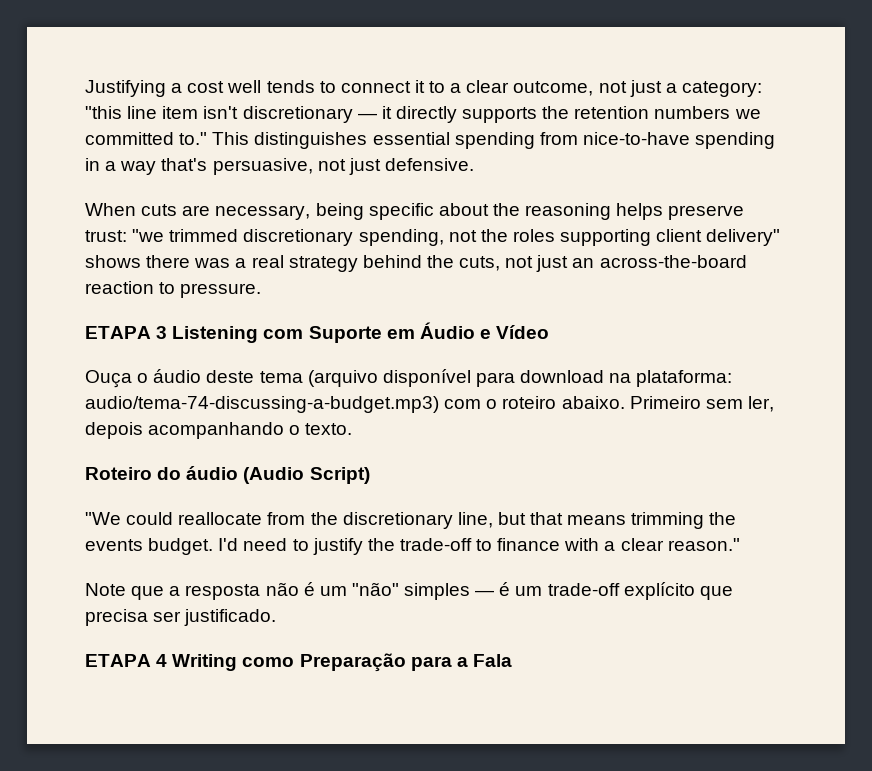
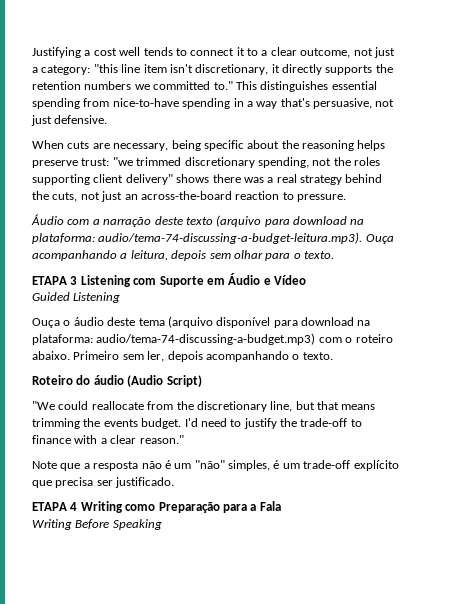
[242,106,377,123] discretionary — -> [195,64,269,75] discretionary,
(262, 290) none -> [31,214,365,227] [32,232,394,244] [32,250,334,261] // Áudio com a narração deste texto (arquivo para download na plataforma: audio/tema-74-discussing-a-budget-leitura.mp3). Ouça acompanhando a leitura, depois sem olhar para o texto.
(550, 332) none -> [32,292,121,303] // Guided Listening
[404,583,495,600] simples — -> [228,460,270,471] simples,
(512, 660) none -> [32,519,162,530] // Writing Before Speaking

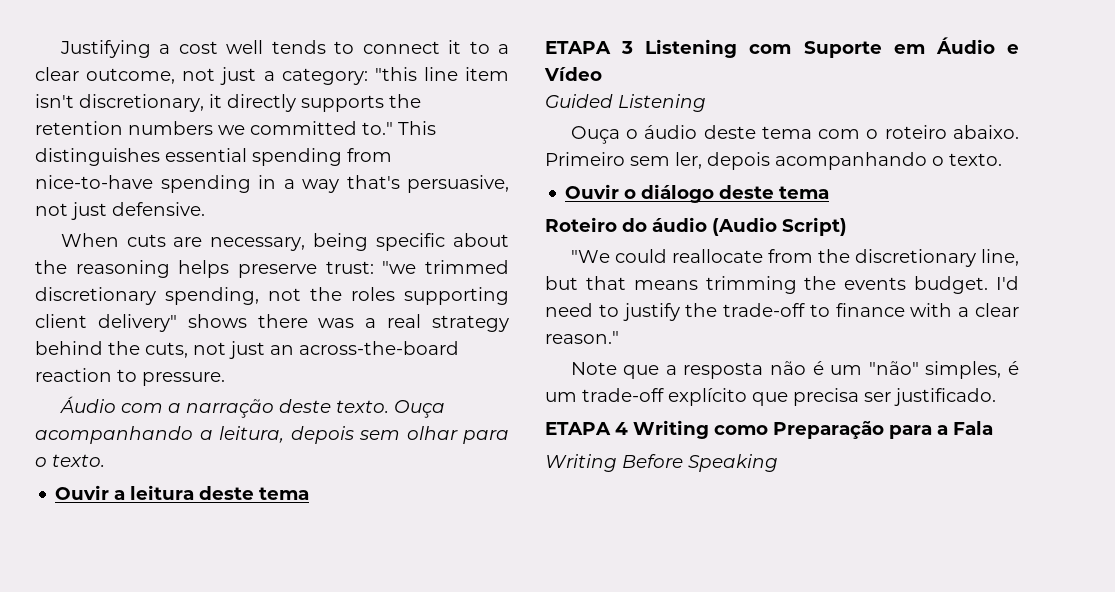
[185,215,365,227] [32,232,363,244] texto (arquivo para download na plataforma: audio/tema-74-discussing-a-budget-leitura.mp3). -> [335,400,389,413] texto.
(334, 255) none -> [55,485,310,500] // Ouvir a leitura deste tema
[167,316,371,328] [32,333,316,345] (arquivo disponível para download na plataforma: audio/tema-74-discussing-a-budget.mp3) -> (812, 132) none
(333, 356) none -> [565,184,830,203] // Ouvir o diálogo deste tema

